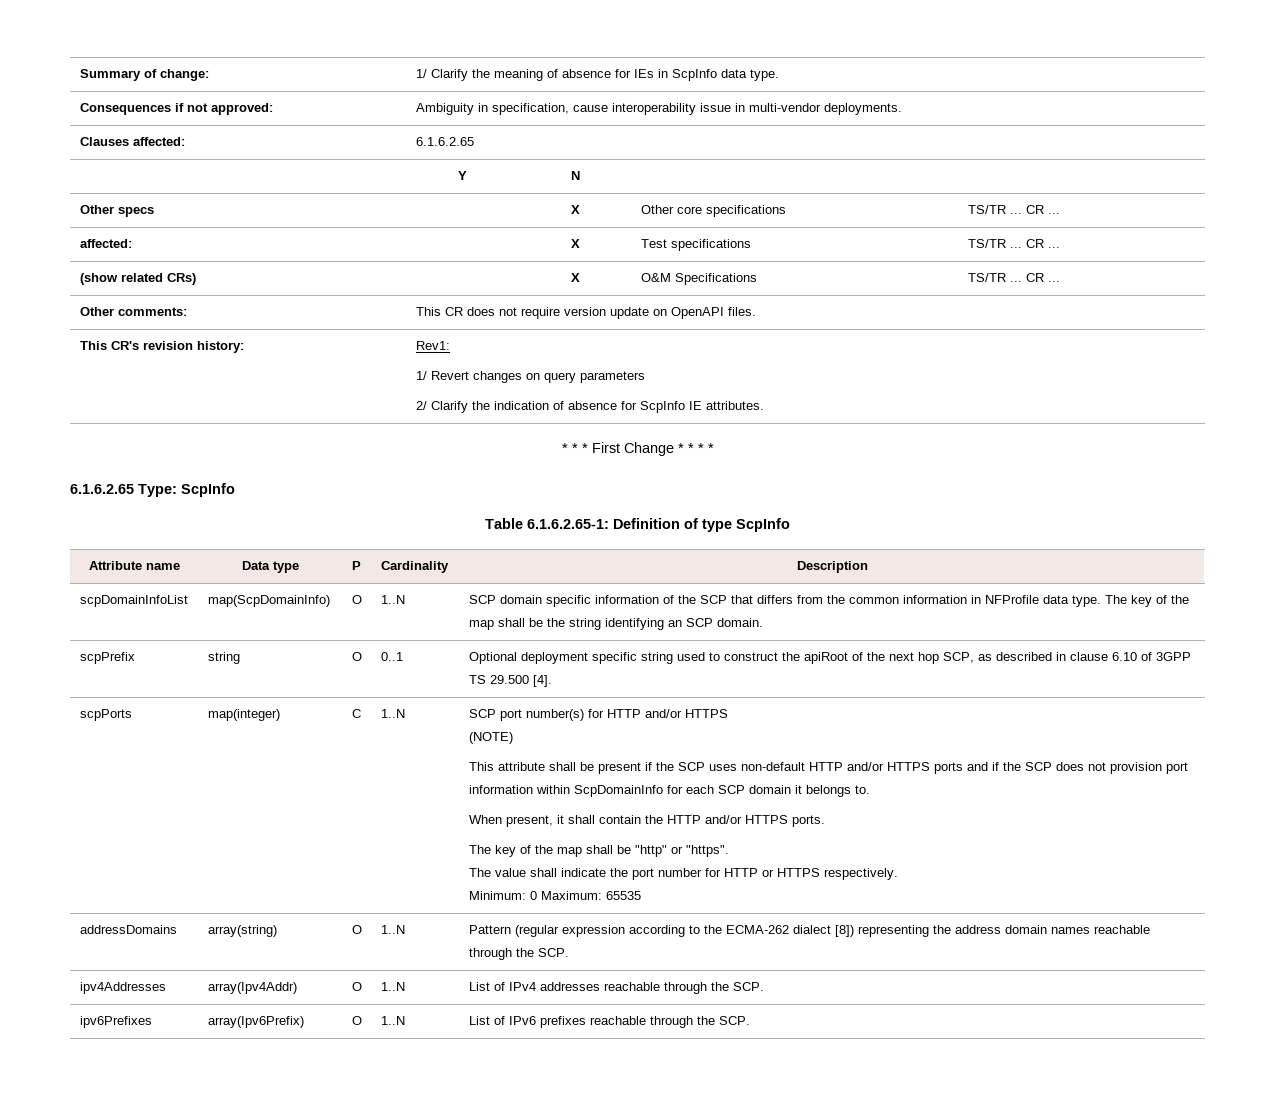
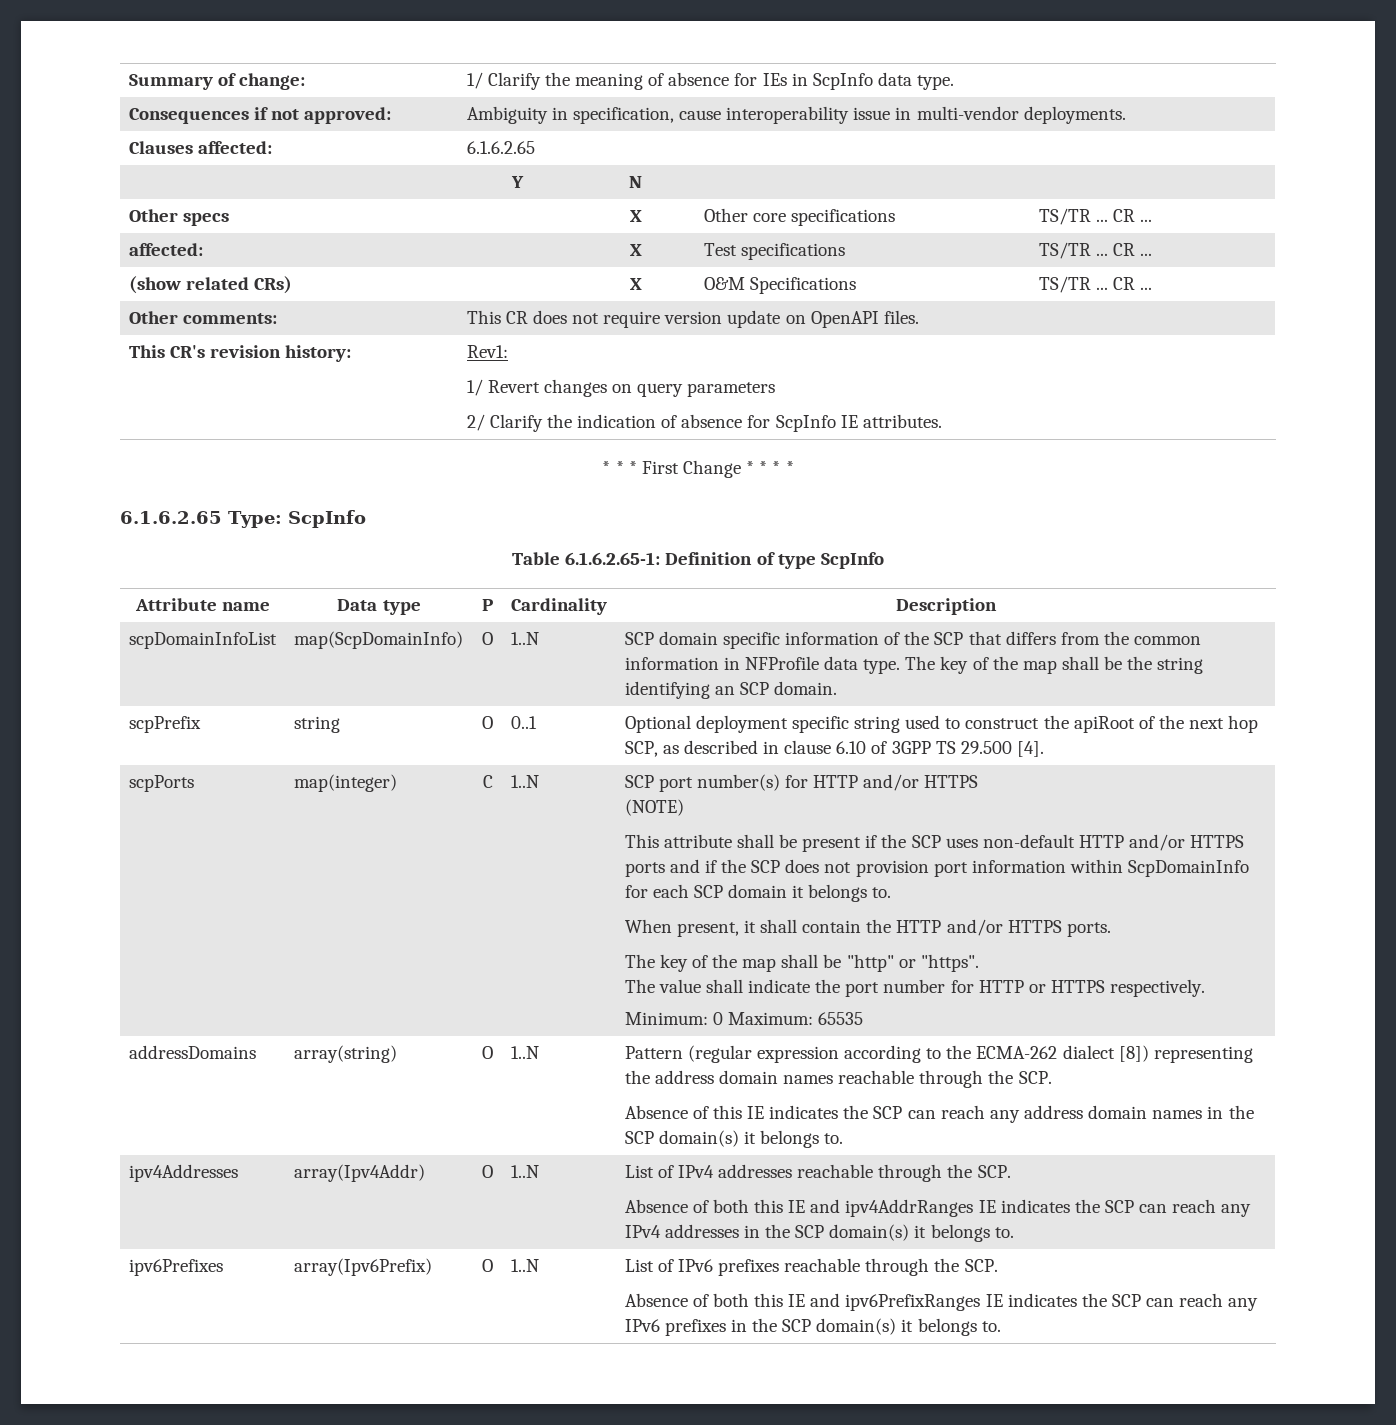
(569, 952) none -> [624,1105,1254,1123] [624,1130,844,1148] // Absence of this IE indicates the SCP can reach any address domain names in the SCP domain(s) it belongs to.
(764, 986) none -> [624,1199,1252,1217] [624,1224,1014,1242] // Absence of both this IE and ipv4AddrRanges IE indicates the SCP can reach any IPv4 addresses in the SCP domain(s) it belongs to.
(750, 1020) none -> [624,1293,1259,1311] [624,1318,1001,1336] // Absence of both this IE and ipv6PrefixRanges IE indicates the SCP can reach any IPv6 prefixes in the SCP domain(s) it belongs to.

